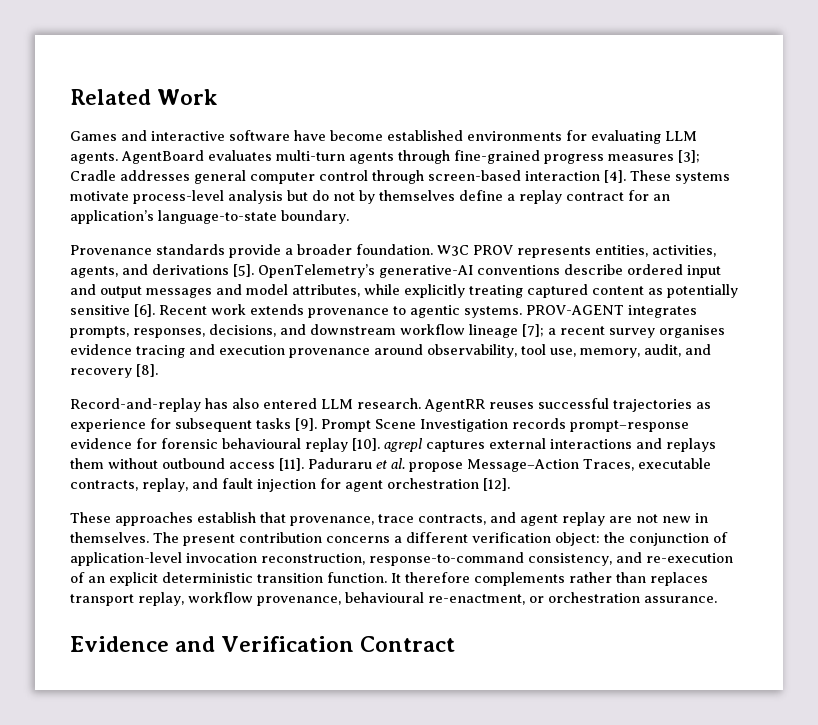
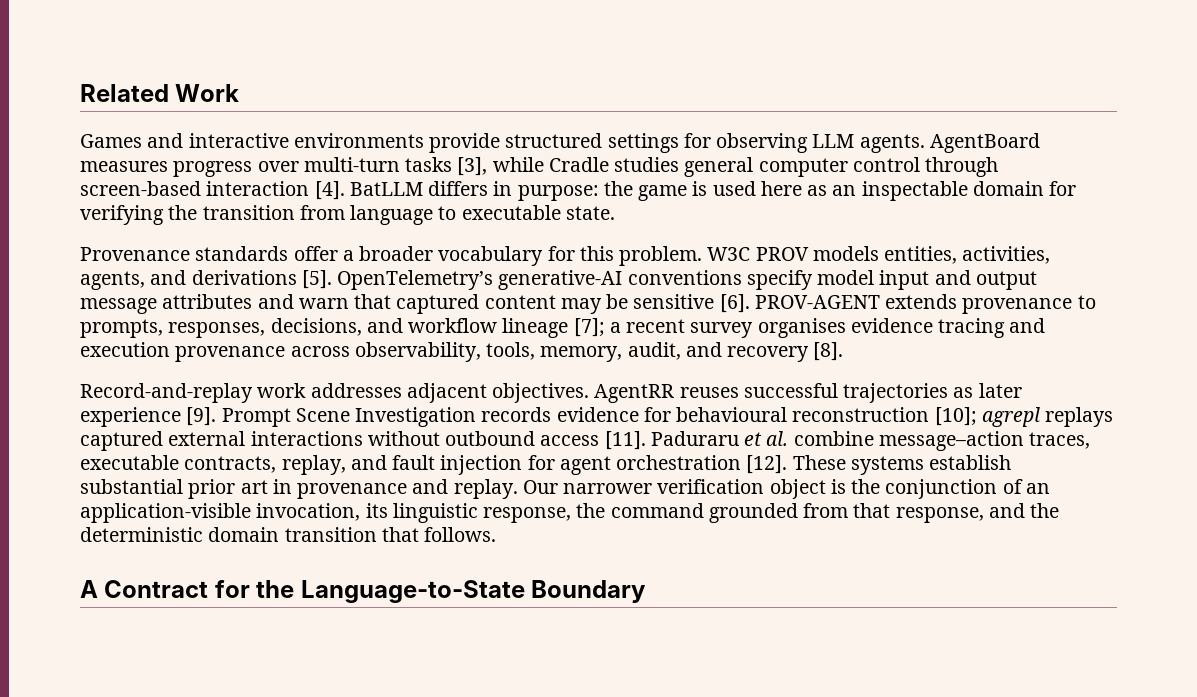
[229,130,697,144] [70,150,700,164] [70,170,190,181] software have become established environments for evaluating LLM agents. AgentBoard evaluates multi-turn agents through fine-grained progress measures [3]; Cradle addresses -> [293,133,1040,153] [80,157,680,177] environments provide structured settings for observing LLM agents. AgentBoard measures progress over multi-turn tasks [3], while Cradle studies
[630,170,730,184] [70,190,670,204] [70,210,349,224] These systems motivate process-level analysis but do not by themselves define a replay contract for an application’s language-to-state boundary. -> [349,181,1077,201] [80,205,615,225] BatLLM differs in purpose: the game is used here as an inspectable domain for verifying the transition from language to executable state.
[229,244,281,258] provide -> [293,246,338,261] offer
[356,244,433,255] foundation. -> [438,246,703,266] vocabulary for this problem.
[517,246,591,258] represents -> [812,246,879,261] models
[563,264,683,275] describe ordered -> [746,270,875,290] specify model
[146,284,738,298] [70,304,697,318] messages and model attributes, while explicitly treating captured content as potentially sensitive [6]. Recent work extends provenance to agentic systems. PROV-AGENT integrates -> [80,294,1096,314] message attributes and warn that captured content may be sensitive [6]. PROV-AGENT extends provenance to
[310,324,396,335] downstream -> (403, 325) none
[374,344,576,358] around observability, tool use, -> [290,342,536,362] across observability, tools,
[205,398,421,409] has also entered LLM research. -> [257,383,590,403] work addresses adjacent objectives.
[70,418,291,432] experience for subsequent tasks -> [978,383,1022,398] [80,407,181,427] later experience
[570,420,689,432] prompt–response -> (552, 414) none
[161,438,716,452] [70,458,104,469] forensic behavioural replay [10]. agrepl captures external interactions and replays them -> [676,407,1114,427] [80,431,363,451] behavioural reconstruction [10]; agrepl replays captured external interactions
[409,459,634,472] propose Message–Action Traces, -> [793,431,1091,451] combine message–action traces,
[70,512,708,526] [70,532,728,546] [70,552,733,566] [70,572,708,586] [70,592,717,606] [70,636,456,652] // These approaches establish that provenance, trace contracts, and agent replay are not new in themselves. The present contribution concerns a different verification object: the conjunction of application-level invocation reconstruction, response-to-command consistency, and re-execution of an explicit deterministic transition function. It therefore complements rather than replaces transport replay, workflow provenance, behavioural re-enactment, or orchestration assurance. // Evidence and Verification Contract -> [792,455,1012,475] [80,479,1050,499] [80,503,1060,523] [80,527,497,542] [80,580,647,603] These systems establish substantial prior art in provenance and replay. Our narrower verification object is the conjunction of an application-visible invocation, its linguistic response, the command grounded from that response, and the deterministic domain transition that follows. // A Contract for the Language-to-State Boundary

